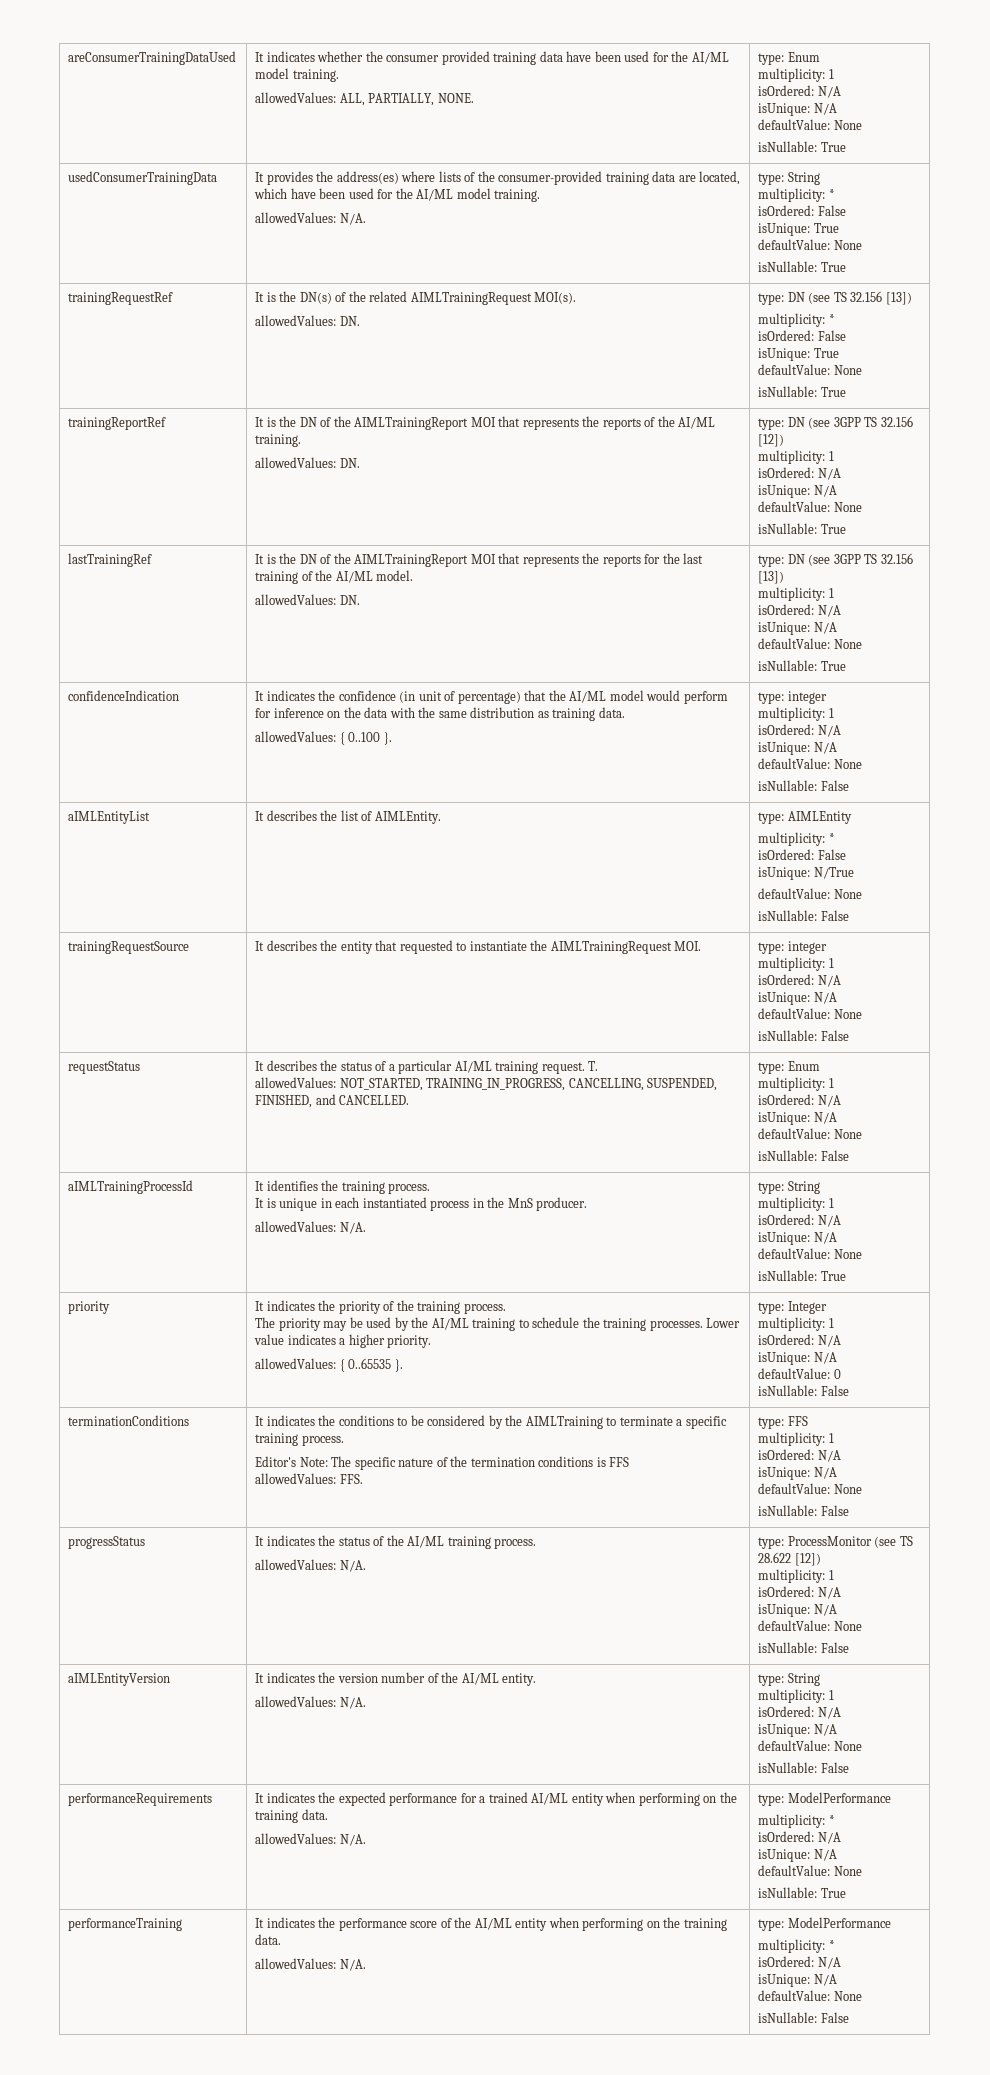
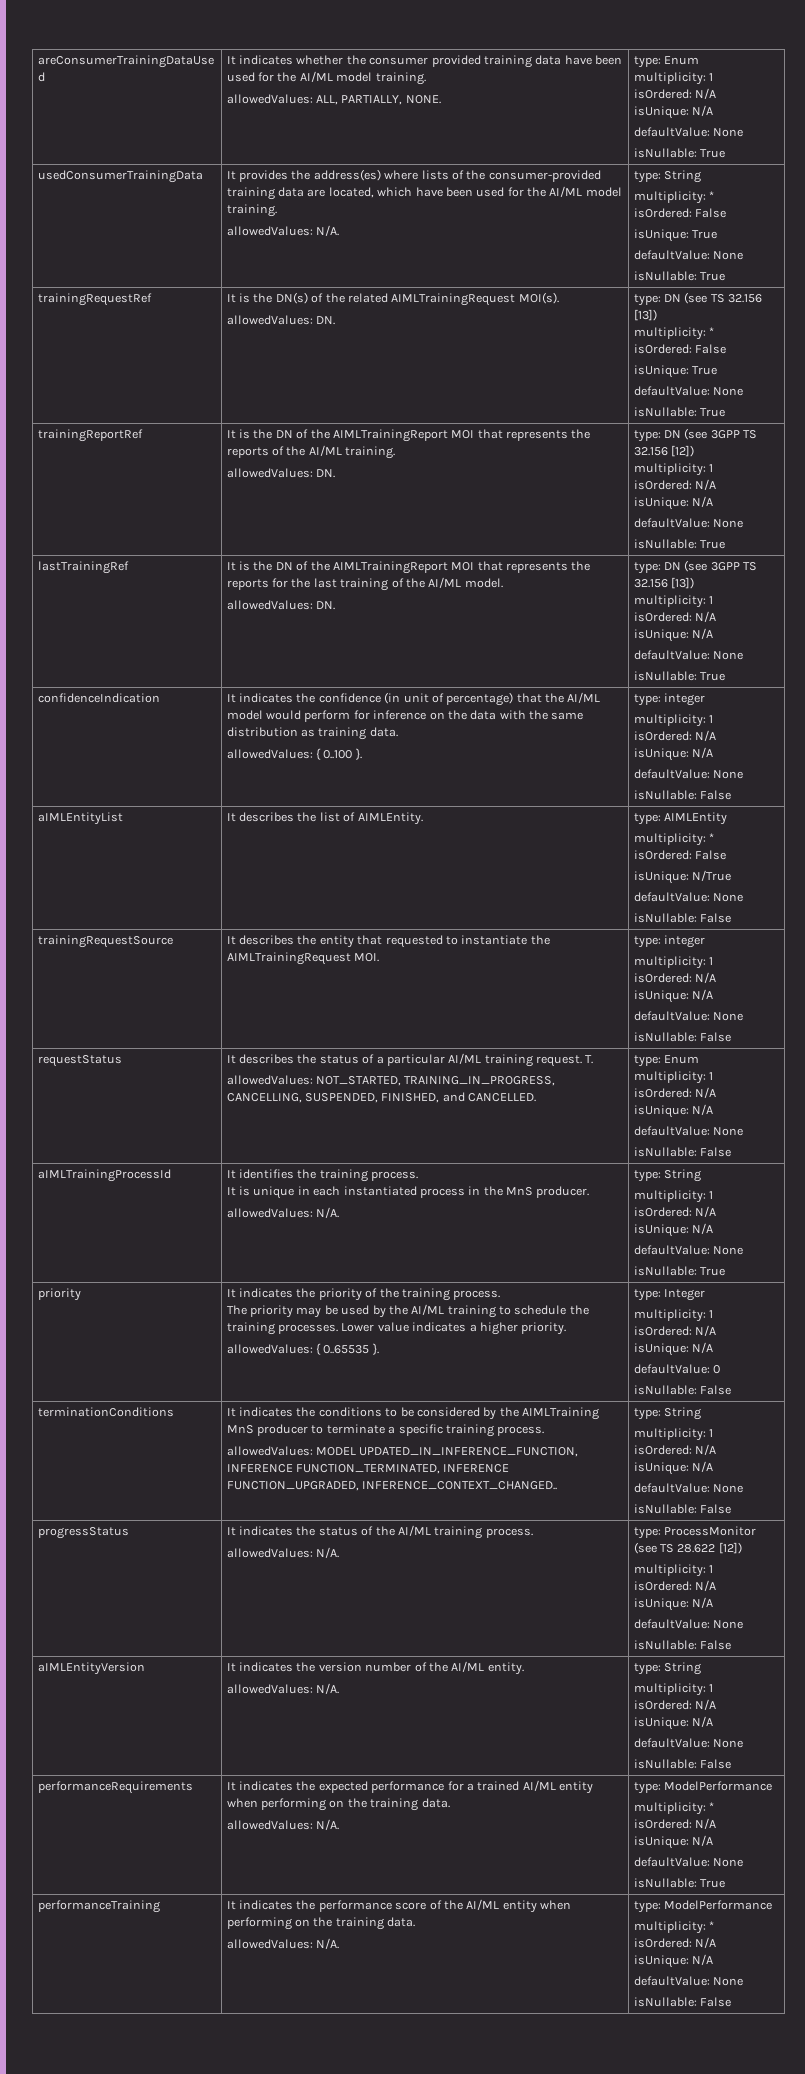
(603, 1422) none -> [226,1424,309,1436] MnS producer
[255,1456,630,1470] [255,1473,363,1484] [758,1416,808,1429] Editor's Note: The specific nature of the termination conditions is FFS // allowedValues: FFS. | type: FFS -> [226,1446,579,1457] [226,1464,510,1474] [226,1481,558,1491] [633,1407,702,1420] allowedValues: MODEL UPDATED_IN_INFERENCE_FUNCTION, INFERENCE FUNCTION_TERMINATED, INFERENCE FUNCTION_UPGRADED, INFERENCE_CONTEXT_CHANGED.. | type: String

